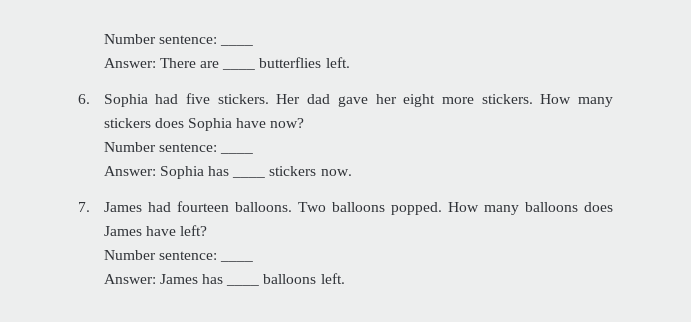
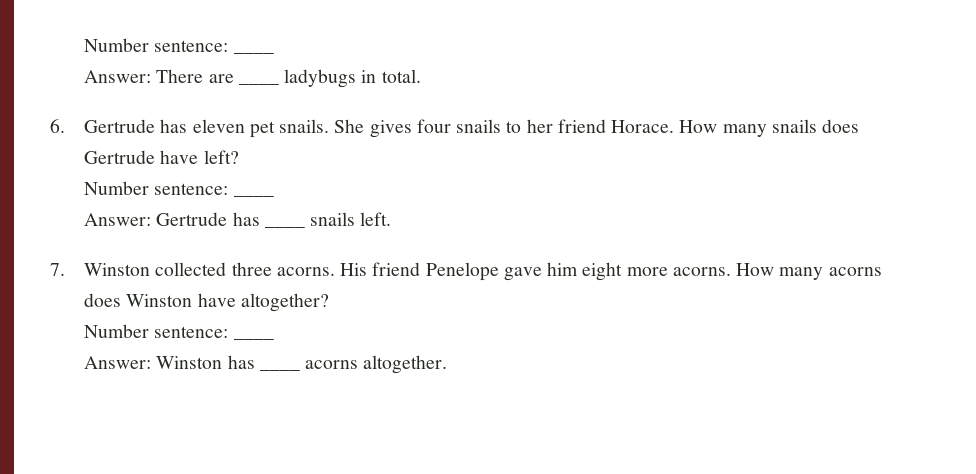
[259,57,350,68] [78,93,613,107] [103,118,305,131] [103,142,217,152] [220,152,254,154] [103,166,230,179] [232,176,266,178] [269,166,352,176] [78,201,614,215] [103,226,142,236] butterflies left. // 6. Sophia had five stickers. Her dad gave her eight more stickers. How many stickers does Sophia have now? // Number sentence: ____ // Answer: Sophia has ____ stickers now. // 7. James had fourteen balloons. Two balloons popped. How many balloons does James -> [284,69,421,88] [50,119,860,138] [84,150,156,164] ladybugs in total. // 6. Gertrude has eleven pet snails. She gives four snails to her friend Horace. How many snails does Gertrude
[159,274,224,284] [226,284,260,286] [263,273,345,284] James has ____ balloons left. -> [156,212,260,226] [264,226,305,228] [310,212,392,226] [50,262,882,281] [84,293,329,312] [84,324,229,338] [233,338,274,340] [84,355,255,369] [259,369,300,371] [305,355,448,374] Gertrude has ____ snails left. // 7. Winston collected three acorns. His friend Penelope gave him eight more acorns. How many acorns does Winston have altogether? // Number sentence: ____ // Answer: Winston has ____ acorns altogether.

